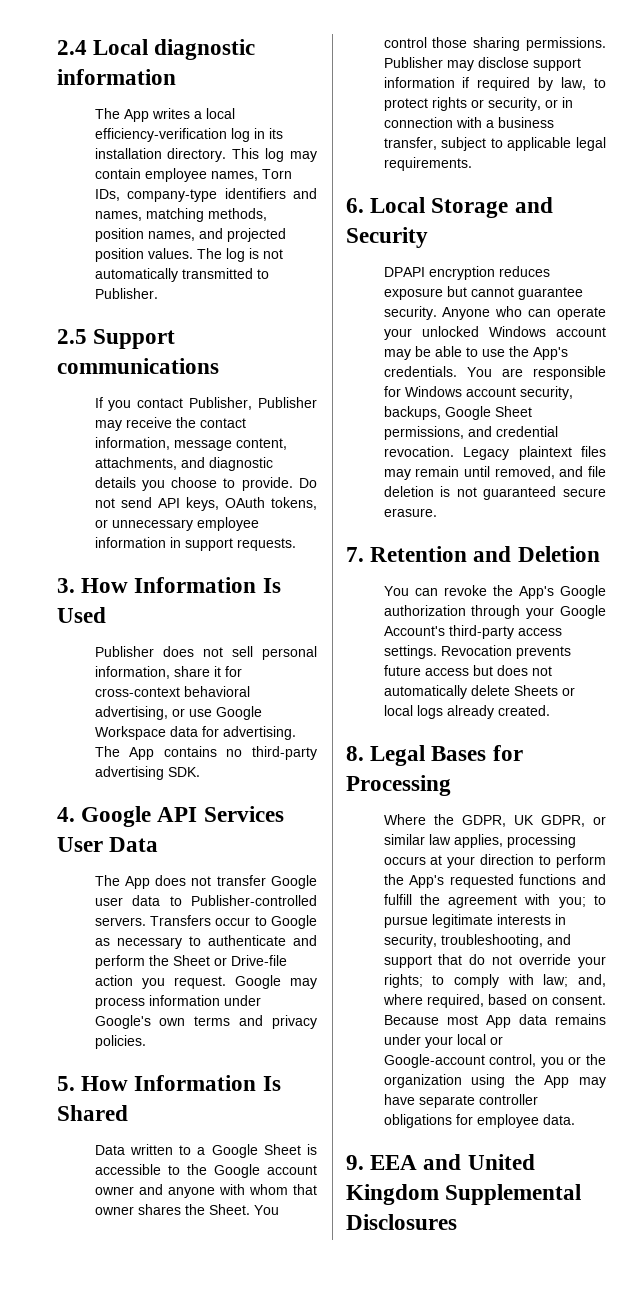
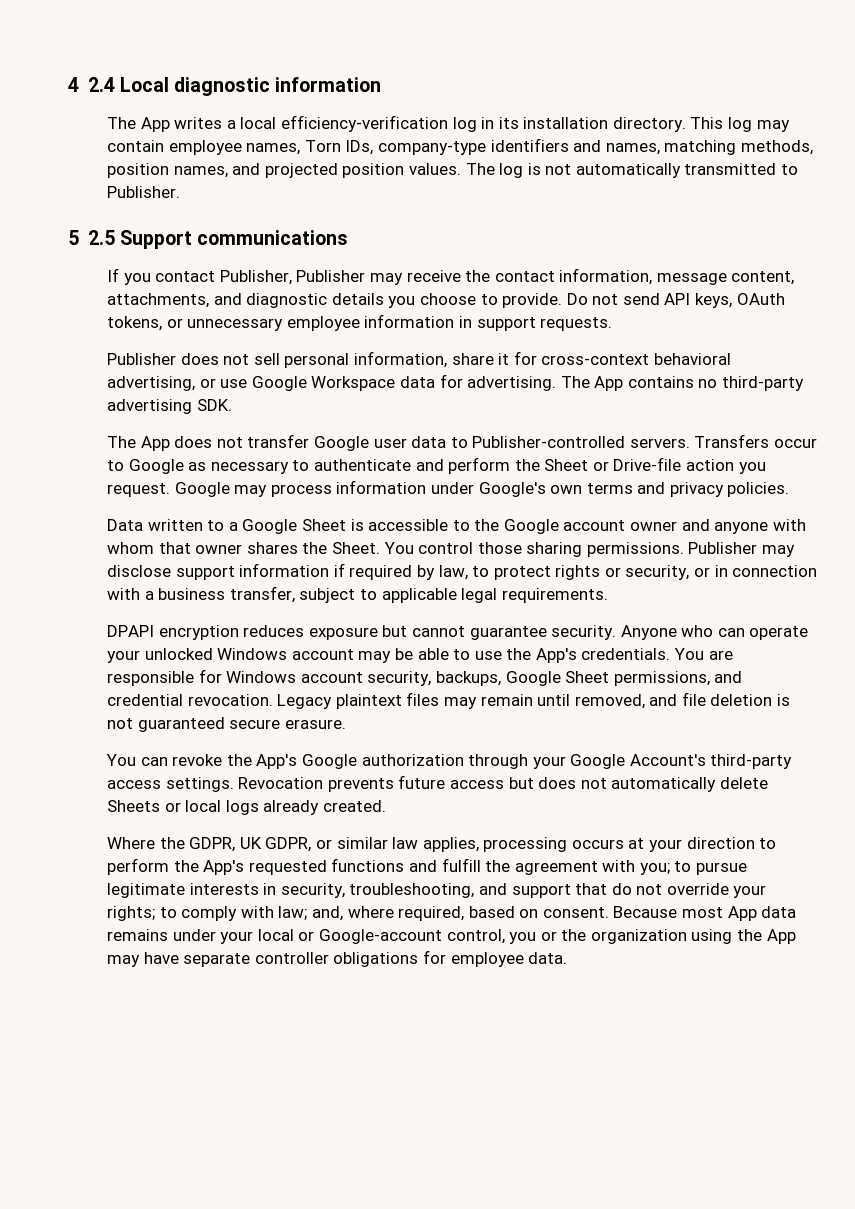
(57, 47) none -> [68,77,79,92] 4
(158, 293) none -> [68,230,79,245] 5
[57,577,281,593] [57,607,106,623] // 3. How Information Is Used -> (613, 324) none
[57,806,284,827] [57,837,159,852] // 4. Google API Services User Data -> (232, 405) none
[57,1075,281,1091] [57,1105,128,1121] // 5. How Information Is Shared -> (790, 489) none
[346,197,553,218] [346,227,428,248] // 6. Local Storage and Security -> (608, 595) none
[346,546,600,562] // 7. Retention and Deletion -> (346, 724) none
[346,745,523,766] [346,775,451,796] // 8. Legal Bases for Processing -> (386, 806) none
[346,1154,535,1170] [346,1184,582,1205] [346,1214,457,1230] // 9. EEA and United Kingdom Supplemental Disclosures -> (568, 958) none

